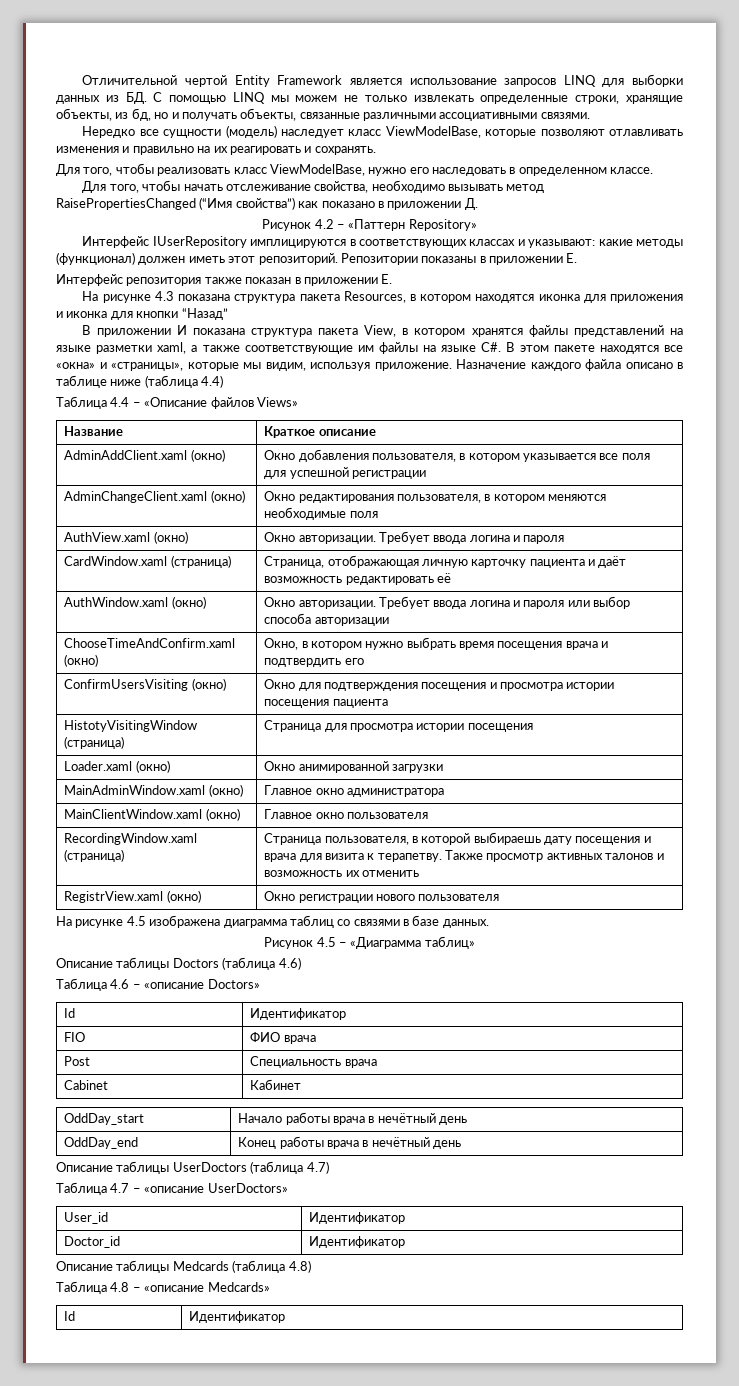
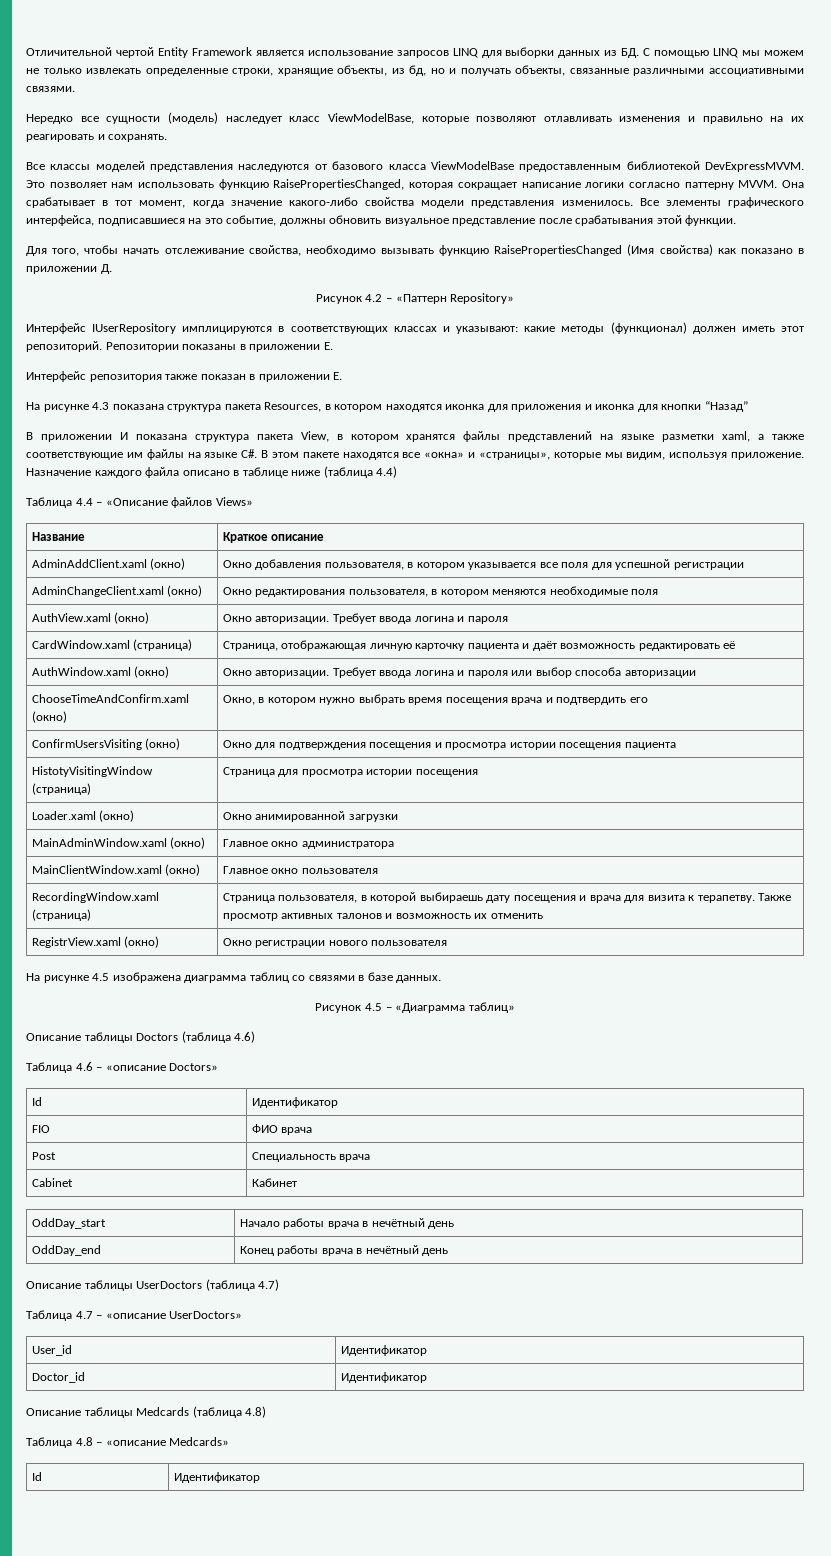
[56,163,654,176] Для того, чтобы реализовать класс ViewModelBase, нужно его наследовать в определенном классе. -> [26,161,804,172] [26,179,805,190] [26,197,805,208] [26,215,737,226] Все классы моделей представления наследуются от базового класса ViewModelBase предоставленным библиотекой DevExpressMVVM. Это позволяет нам использовать функцию RaisePropertiesChanged, которая сокращает написание логики согласно паттерну MVVM. Она срабатывает в тот момент, когда значение какого-либо свойства модели представления изменилось. Все элементы графического интерфейса, подписавшиеся на это событие, должны обновить визуальное представление после срабатывания этой функции.
[506,184,545,193] [56,197,295,210] метод RaisePropertiesChanged (“Имя свойства”) -> [439,244,713,256] функцию RaisePropertiesChanged (Имя свойства)

